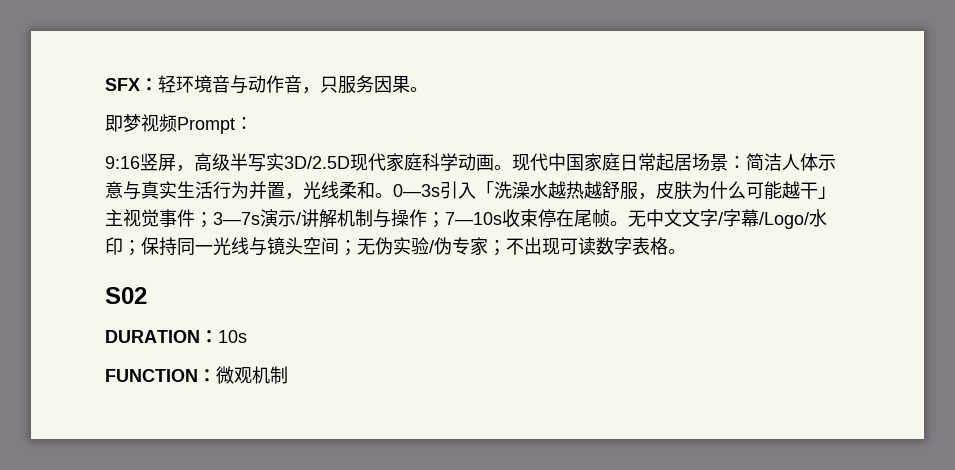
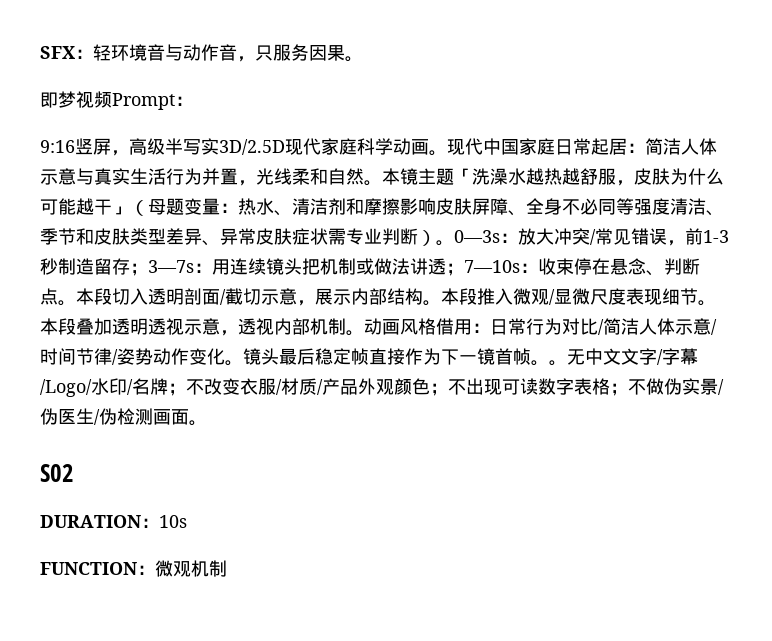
[692,153,728,171] 场景 -> (627, 146) none
[375,181,476,199] 。0—3s引入 -> [328,168,454,186] 自然。本镜主题
[105,209,610,228] 主视觉事件；3—7s演示/讲解机制与操作；7—10s收束停在尾帧 -> [130,198,724,216] [40,228,729,246] [40,258,700,276] [40,288,716,306] [40,318,717,336] [40,348,549,366] （母题变量：热水、清洁剂和摩擦影响皮肤屏障、全身不必同等强度清洁、季节和皮肤类型差异、异常皮肤症状需专业判断）。0—3s：放大冲突/常见错误，前1-3秒制造留存；3—7s：用连续镜头把机制或做法讲透；7—10s：收束停在悬念、判断点。本段切入透明剖面/截切示意，展示内部结构。本段推入微观/显微尺度表现细节。本段叠加透明透视示意，透视内部机制。动画风格借用：日常行为对比/简洁人体示意/时间节律/姿势动作变化。镜头最后稳定帧直接作为下一镜首帧。
[123,237,488,256] ；保持同一光线与镜头空间；无伪实验/伪专家 -> [127,378,430,396] /名牌；不改变衣服/材质/产品外观颜色
(668, 246) none -> [610,378,724,396] [40,408,189,425] ；不做伪实景/伪医生/伪检测画面

